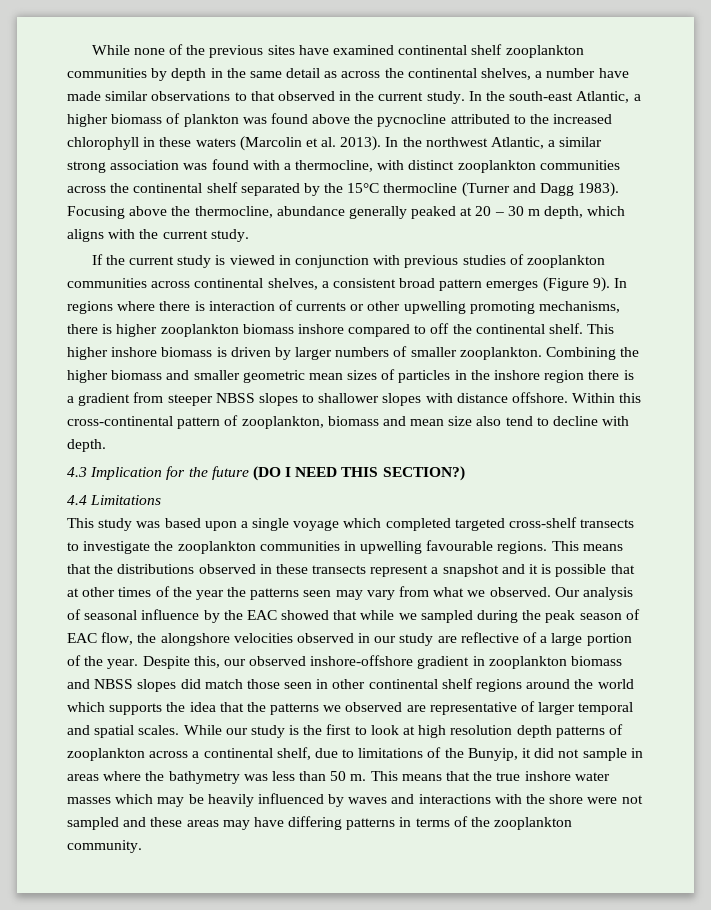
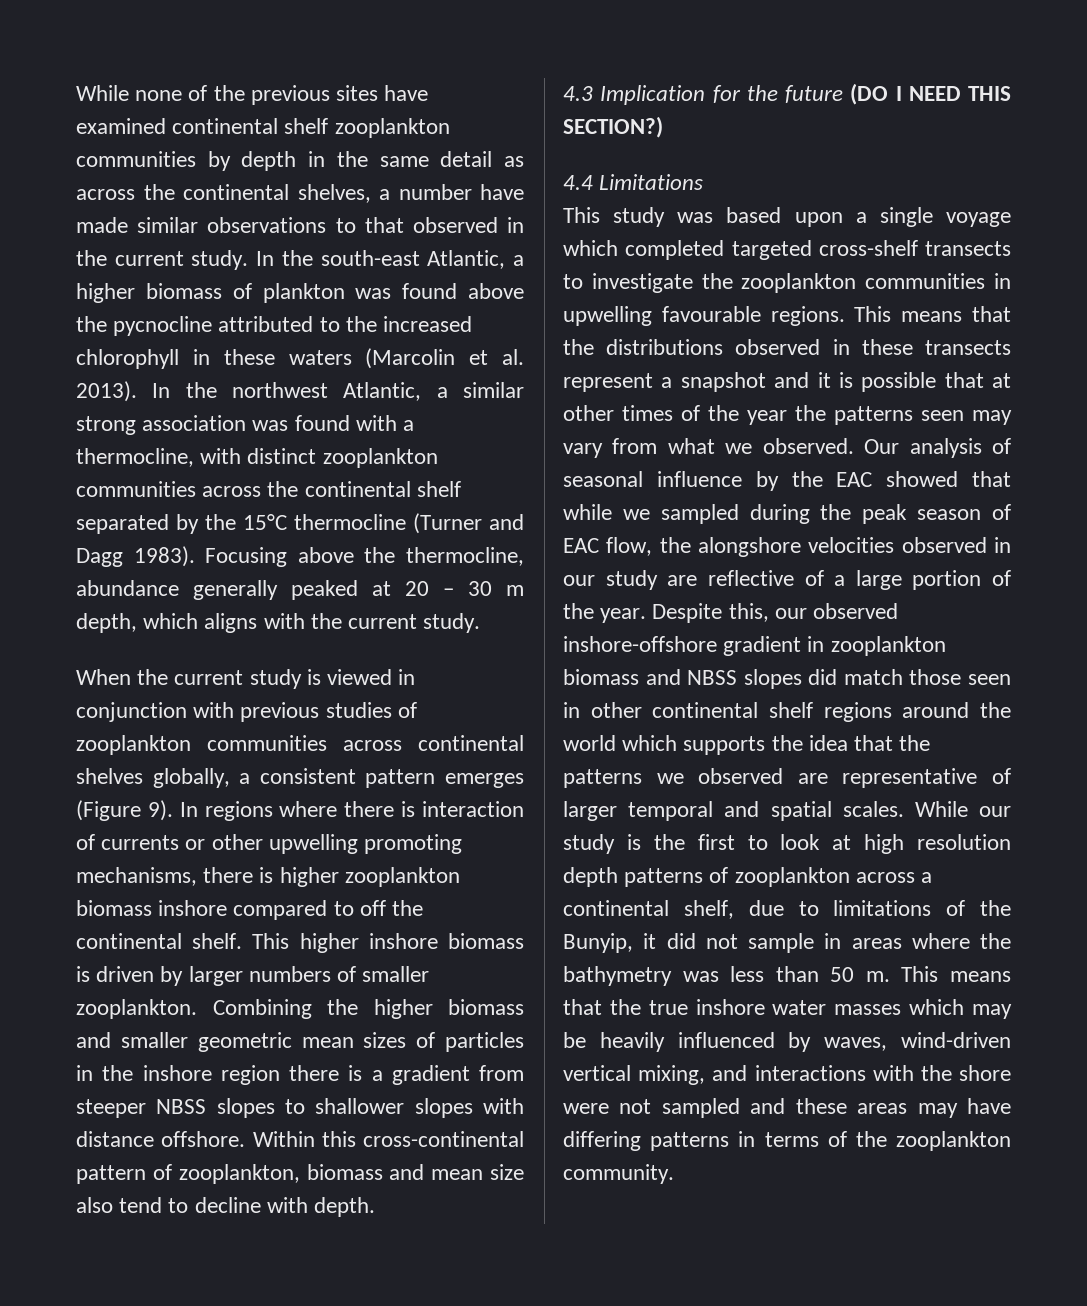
[91,254,103,265] If -> [76,669,131,685] When
[267,278,318,290] shelves, -> [76,768,230,788] shelves globally,
[399,278,436,288] broad -> (356, 776) none
[348,797,388,804] waves -> [824,1032,1011,1051] [563,1065,706,1085] waves, wind-driven vertical mixing,

